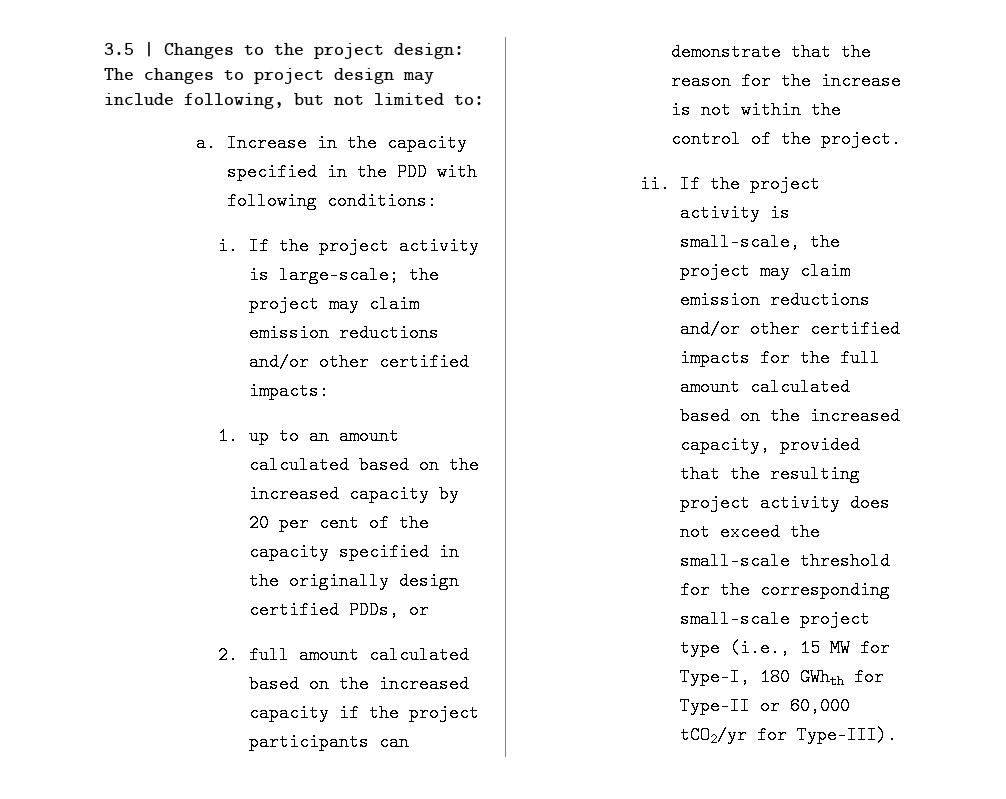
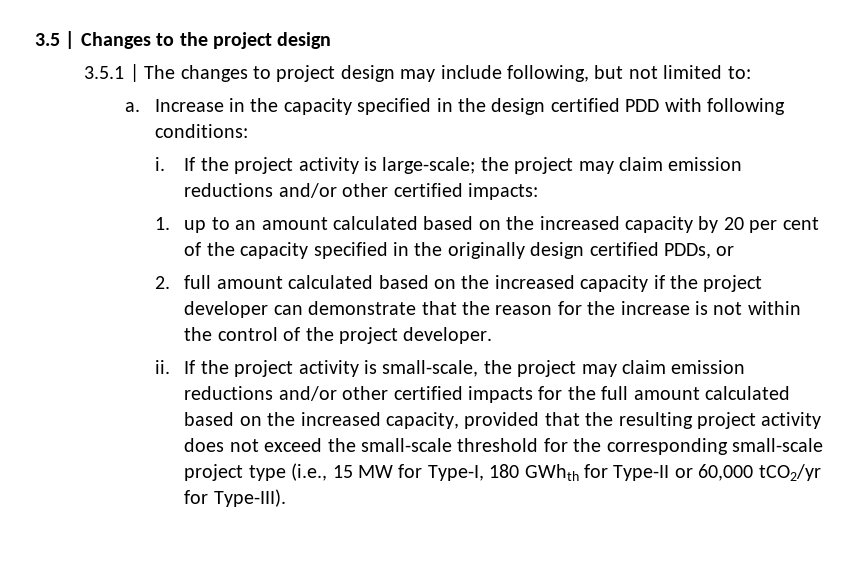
[394,43,464,59] design: -> [277,32,332,49] [84,64,139,82] design // 3.5.1 |
(387, 172) none -> [491,98,620,115] design certified
[248,733,369,751] participants -> [184,301,269,318] developer
[820,130,901,148] project. -> [338,327,493,344] project developer.

